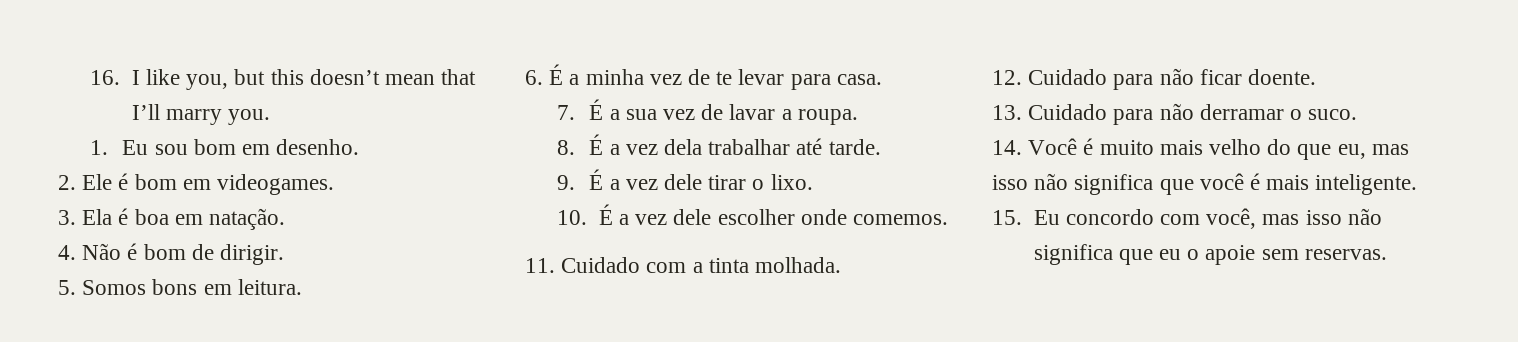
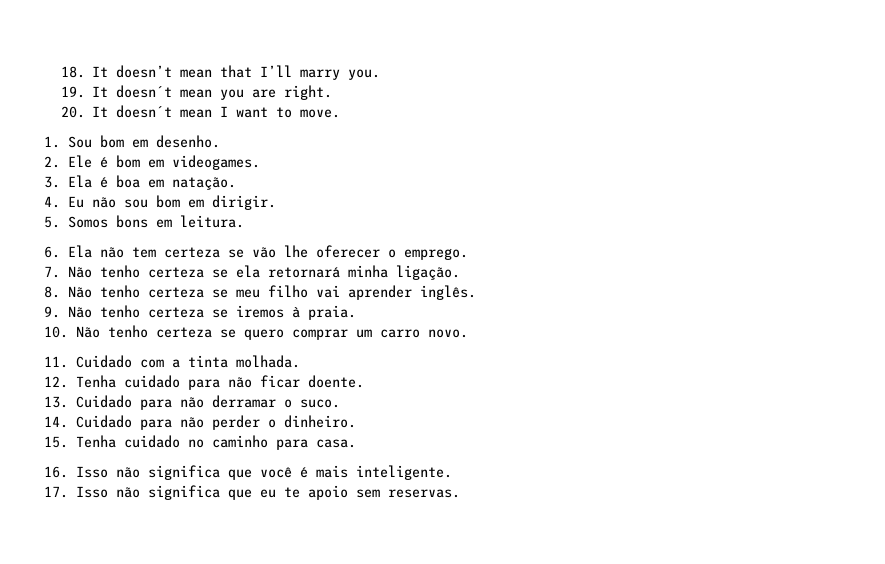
[90,69,304,90] 16. I like you, but this -> [61,66,109,78] 18. It
[90,140,188,155] 1. Eu sou -> [61,85,333,100] [61,105,341,118] [44,136,92,148] 19. It doesn´t mean you are right. // 20. It doesn´t mean I want to move. // 1. Sou
[82,243,214,260] Não é bom de -> [68,195,204,208] Eu não sou bom em
[549,64,882,90] [557,99,858,125] [557,134,881,155] [557,169,813,190] [557,204,948,225] É a minha vez de te levar para casa. // 7. É a sua vez de lavar a roupa. // 8. É a vez dela trabalhar até tarde. // 9. É a vez dele tirar o lixo. // 10. É a vez dele escolher onde comemos. -> [68,245,468,260] [44,265,460,280] [44,285,476,300] [44,305,356,320] [44,325,468,340] Ela não tem certeza se vão lhe oferecer o emprego. // 7. Não tenho certeza se ela retornará minha ligação. // 8. Não tenho certeza se meu filho vai aprender inglês. // 9. Não tenho certeza se iremos à praia. // 10. Não tenho certeza se quero comprar um carro novo.
[1028,69,1108,85] Cuidado -> [76,375,180,388] Tenha cuidado
[1028,138,1409,160] [992,175,1028,190] Você é muito mais velho do que eu, mas isso -> [76,415,356,430] [44,435,356,450] [44,466,108,478] Cuidado para não perder o dinheiro. // 15. Tenha cuidado no caminho para casa. // 16. Isso
[992,208,1342,229] 15. Eu concordo com você, mas isso -> [44,486,108,498] 17. Isso
[1187,245,1256,265] o apoie -> [284,485,348,500] te apoio

